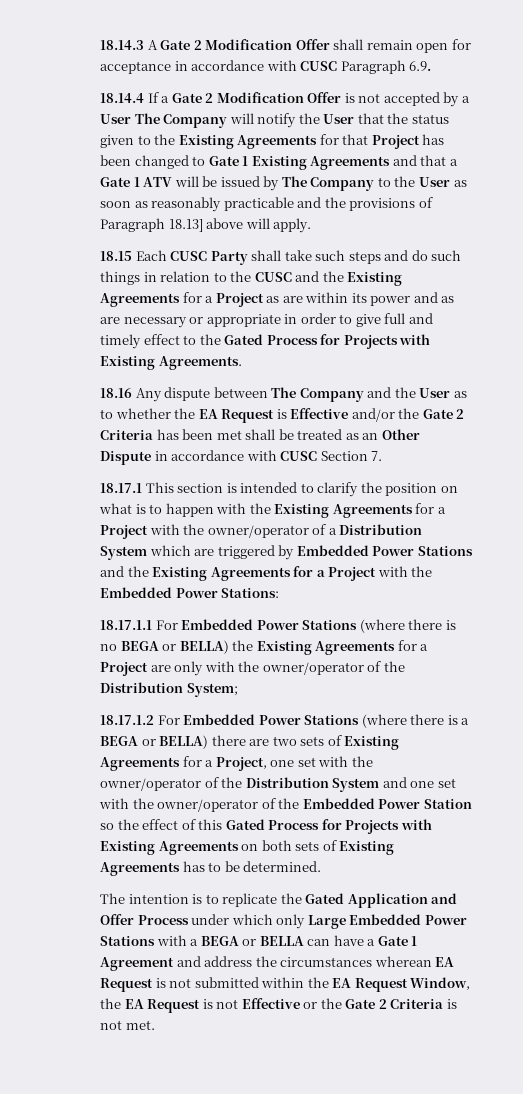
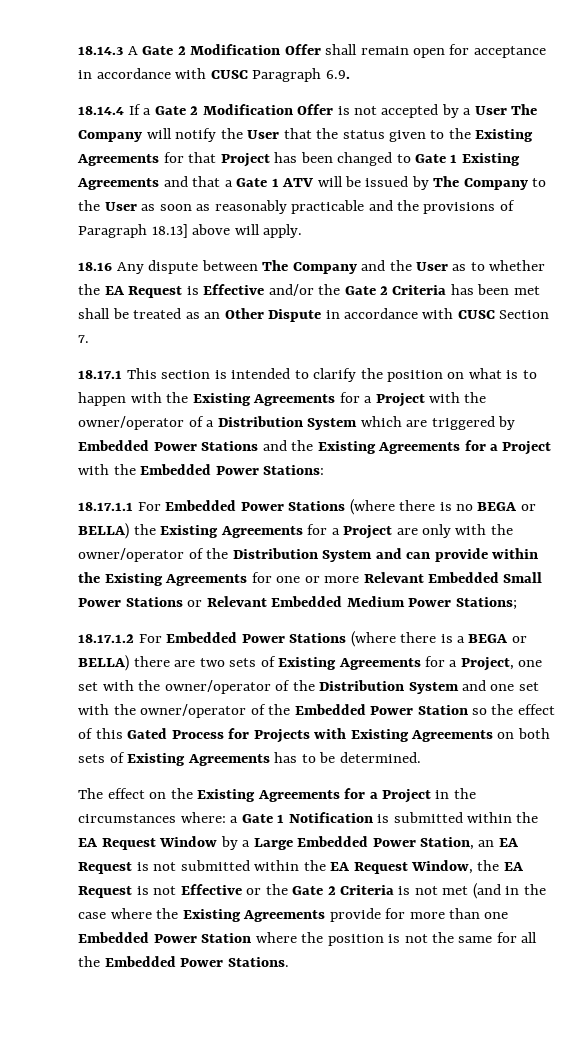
[100,250,462,265] [100,271,403,286] [100,292,455,307] [100,313,433,328] [100,334,431,349] [100,356,242,370] // 18.15 Each CUSC Party shall take such steps and do such things in relation to the CUSC and the Existing Agreements for a Project as are within its power and as are necessary or appropriate in order to give full and timely effect to the Gated Process for Projects with Existing Agreements. -> (303, 231) none
[186,683,238,697] System; -> [322,548,539,562] [78,572,543,586] [78,596,517,610] System and can provide within the Existing Agreements for one or more Relevant Embedded Small Power Stations or Relevant Embedded Medium Power Stations;
[128,893,458,908] [100,914,467,929] [100,935,418,946] [100,956,432,971] intention is to replicate the Gated Application and Offer Process under which only Large Embedded Power Stations with a BEGA or BELLA can have a Gate 1 Agreement and address the circumstances wherean -> [107,788,476,803] [78,812,539,823] [78,836,495,850] effect on the Existing Agreements for a Project in the circumstances where: a Gate 1 Notification is submitted within the EA Request Window by a Large Embedded Power Station, an
[125,1020,155,1030] met. -> [442,883,546,899] [78,908,509,922] [78,932,538,946] [78,956,289,967] met (and in the case where the Existing Agreements provide for more than one Embedded Power Station where the position is not the same for all the Embedded Power Stations.

